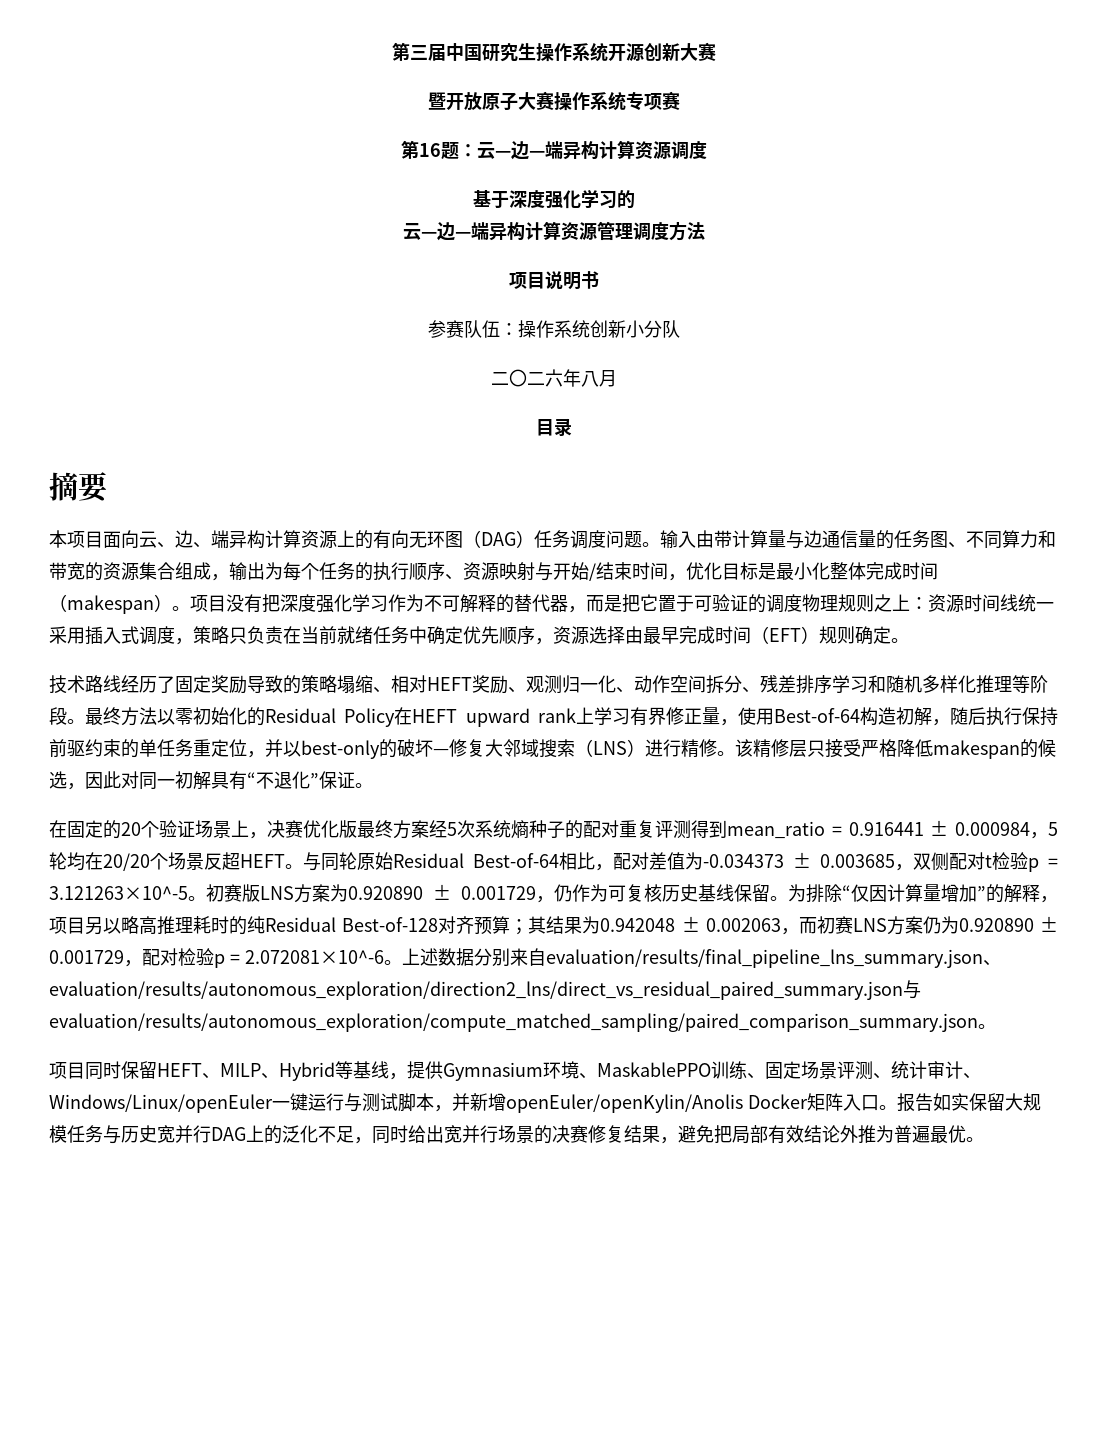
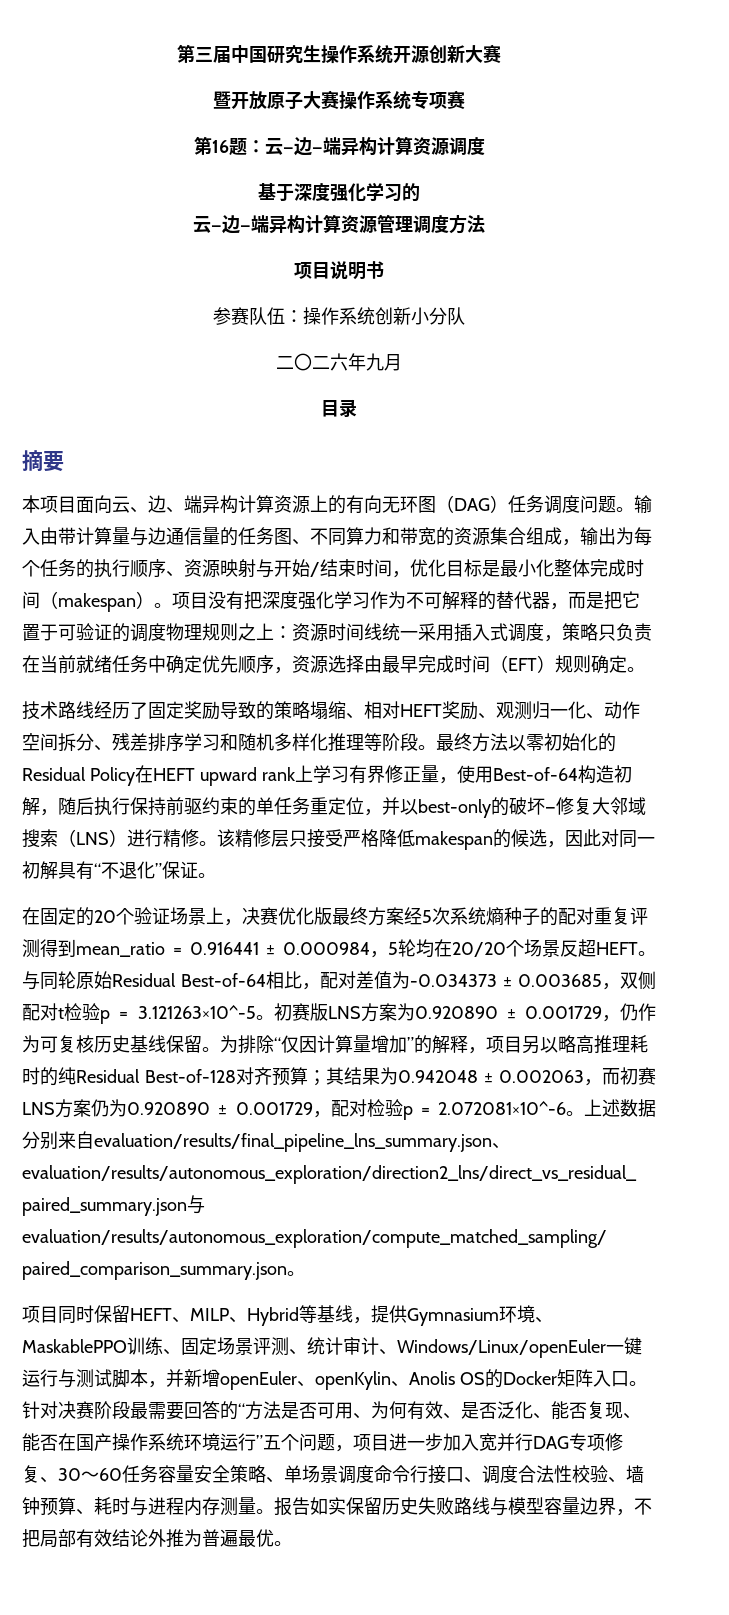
[580,371,599,387] 八 -> [366,353,384,371] 九
[506,1093,1041,1113] [49,1125,714,1144] openEuler/openKylin/Anolis Docker矩阵入口。报告如实保留大规模任务与历史宽并行DAG上的泛化不足，同时给出宽并行场景的决赛修复结果，避免 -> [220,1369,647,1390] [22,1401,641,1420] [22,1433,623,1452] [22,1465,644,1484] [22,1497,652,1516] openEuler、openKylin、Anolis OS的Docker矩阵入口。针对决赛阶段最需要回答的“方法是否可用、为何有效、是否泛化、能否复现、能否在国产操作系统环境运行”五个问题，项目进一步加入宽并行DAG专项修复、30～60任务容量安全策略、单场景调度命令行接口、调度合法性校验、墙钟预算、耗时与进程内存测量。报告如实保留历史失败路线与模型容量边界，不

